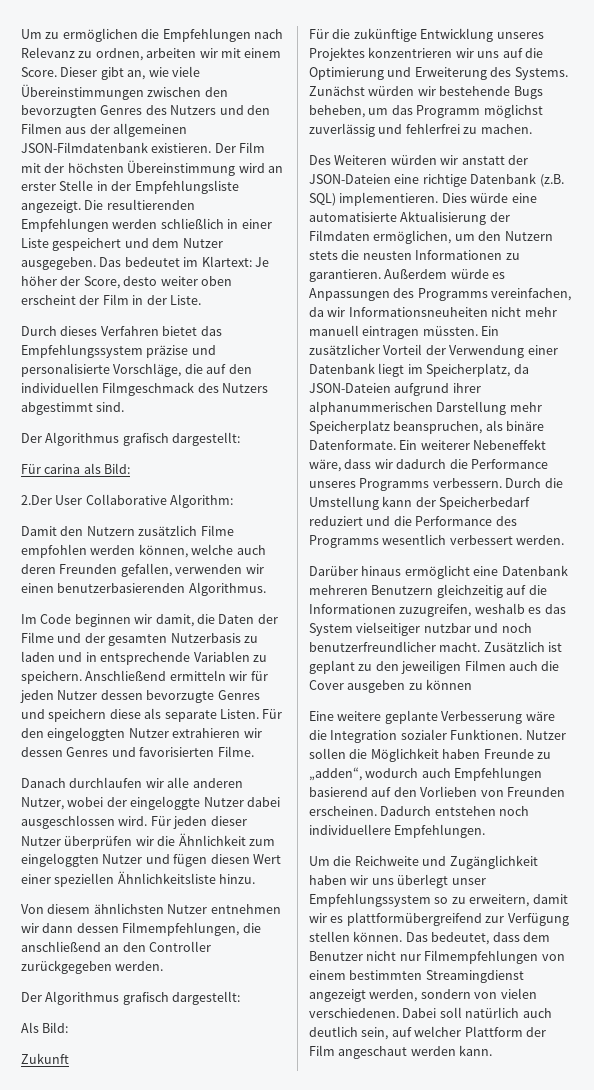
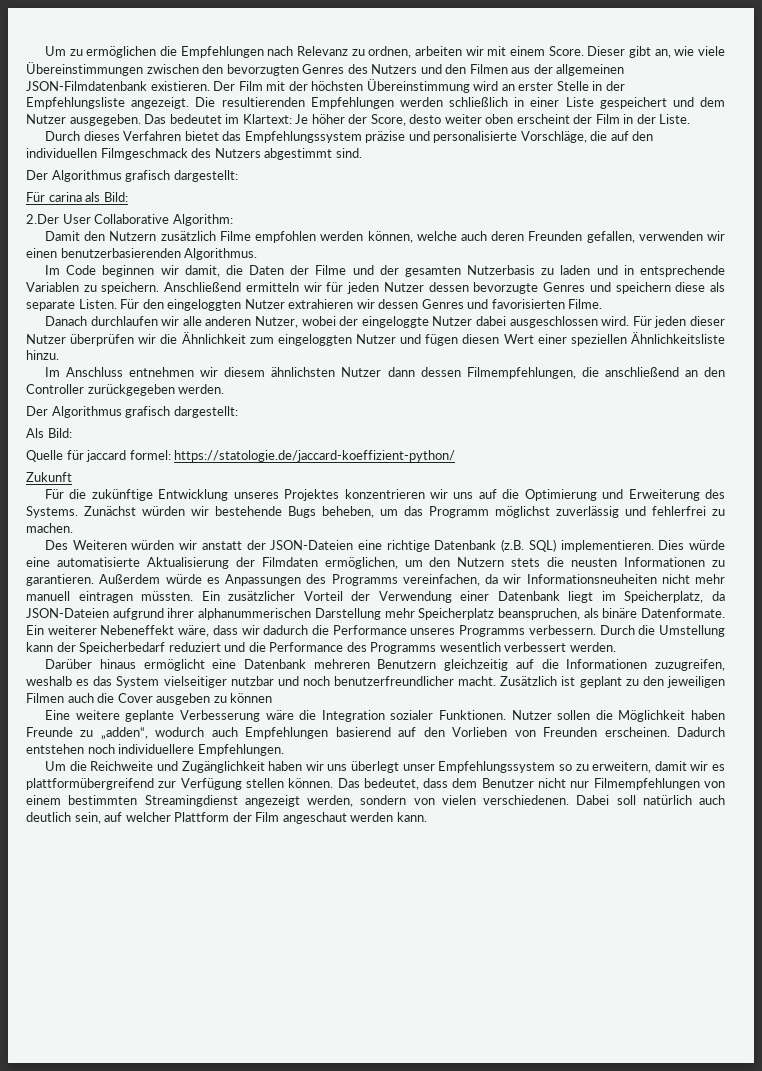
[21,904,44,914] Von -> [45,367,219,377] Im Anschluss entnehmen wir
[210,904,281,914] [21,923,39,933] entnehmen wir -> (382, 372) none
(69, 1027) none -> [26,450,456,462] // Quelle für jaccard formel: https://statologie.de/jaccard-koeffizient-python/

